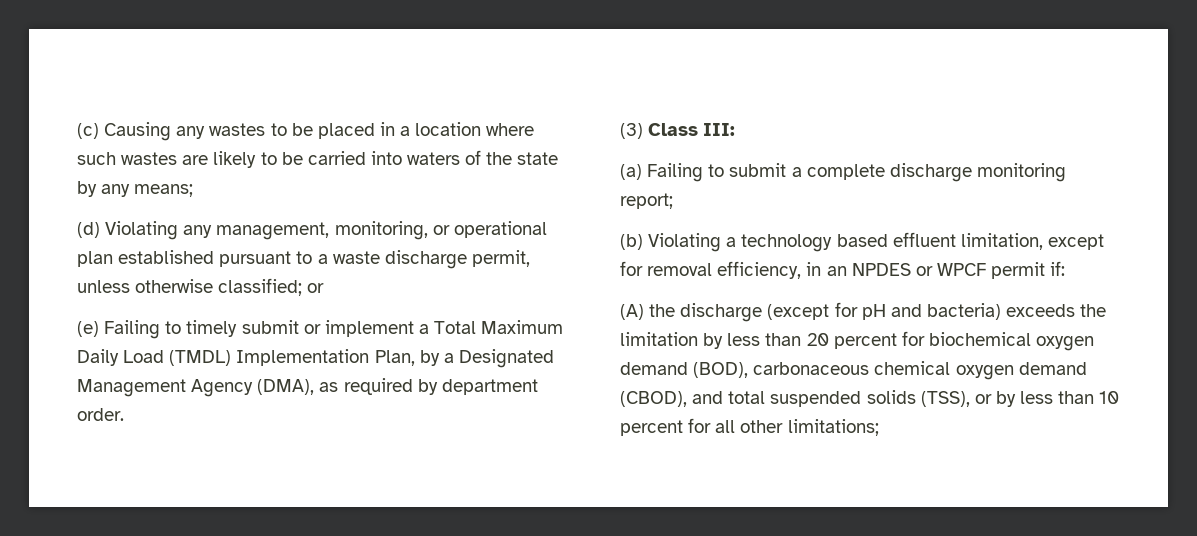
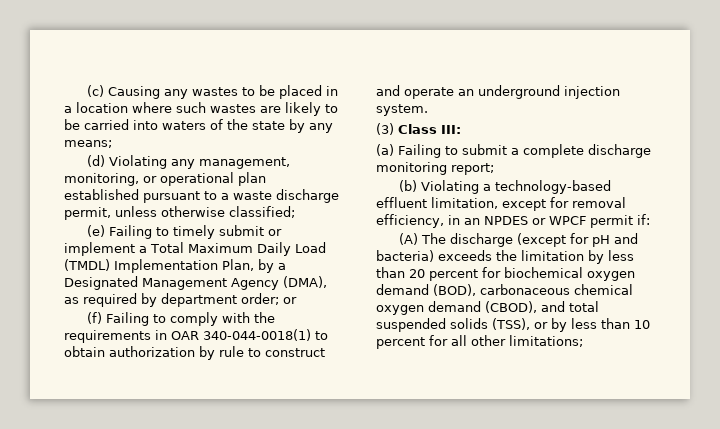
[307,283,325,293] or -> (295, 212) none
[77,408,124,421] order. -> [241,293,297,305] [86,312,275,326] [64,329,328,343] [64,346,325,360] [376,85,620,99] [376,104,428,116] order; or // (f) Failing to comply with the requirements in OAR 340-044-0018(1) to obtain authorization by rule to construct and operate an underground injection system.
[741,234,888,252] technology based -> [494,180,611,194] technology-based
[649,304,676,317] the -> [420,233,446,244] The

